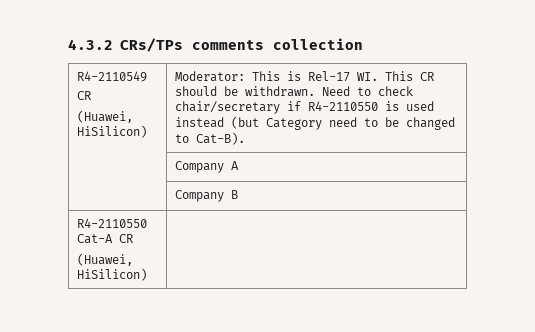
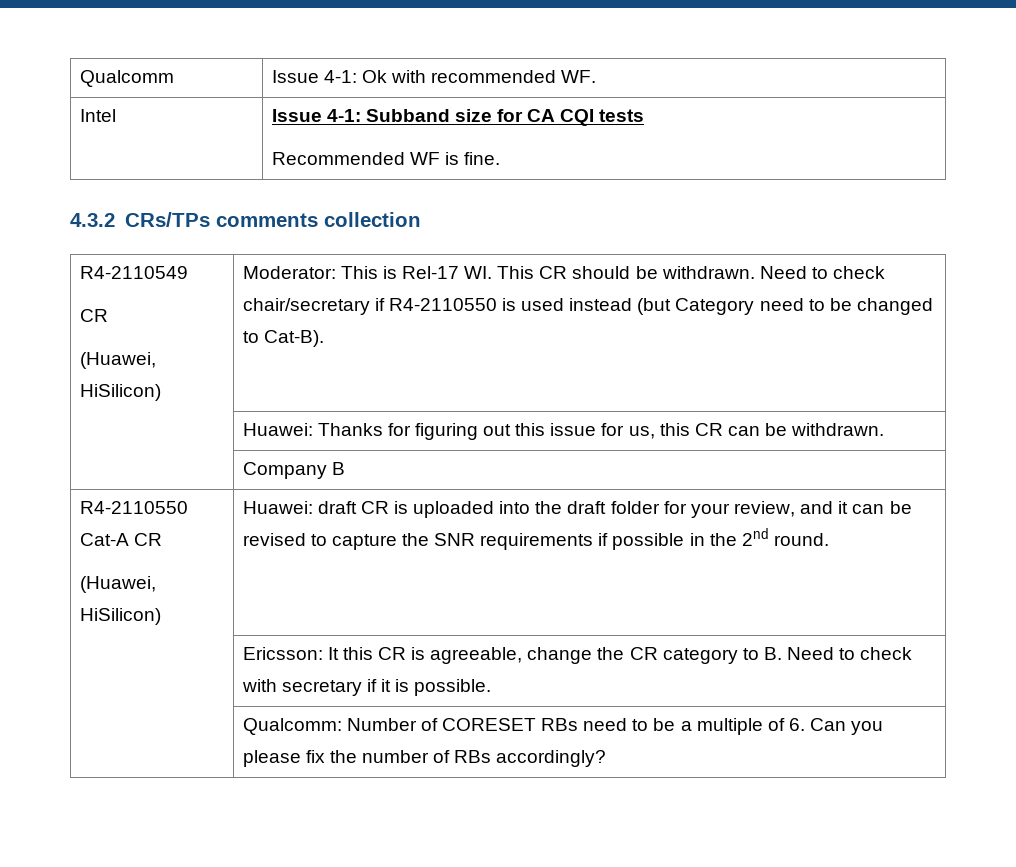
(68, 44) none -> [79,70,174,87] [271,70,597,83] [79,109,116,122] [271,109,645,126] [271,152,500,165] Qualcomm | Issue 4-1: Ok with recommended WF. // Intel | Issue 4-1: Subband size for CA CQI tests // Recommended WF is fine. //
[175,161,240,173] Company A -> [242,423,885,440] Huawei: Thanks for figuring out this issue for us, this CR can be withdrawn.
(148, 274) none -> [242,501,912,518] [242,528,829,550] [242,647,913,664] [241,679,492,696] [242,718,884,735] [242,750,607,767] Huawei: draft CR is uploaded into the draft folder for your review, and it can be revised to capture the SNR requirements if possible in the 2nd round. // | Ericsson: It this CR is agreeable, change the CR category to B. Need to check with secretary if it is possible. // | Qualcomm: Number of CORESET RBs need to be a multiple of 6. Can you please fix the number of RBs accordingly?

